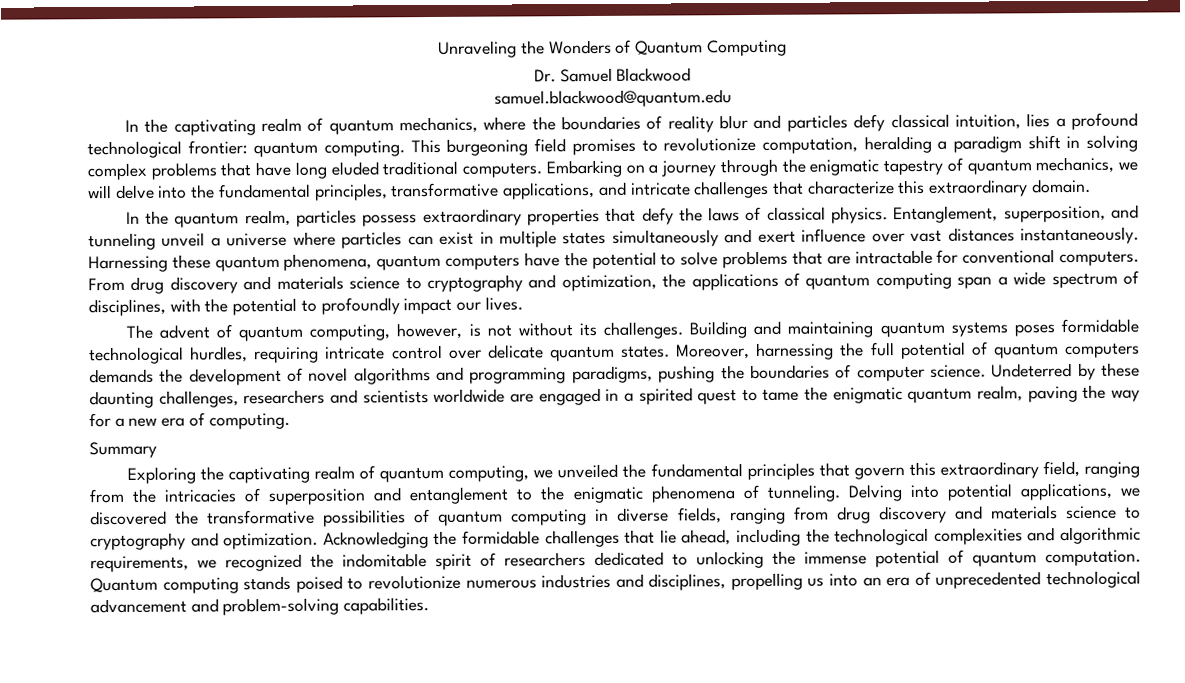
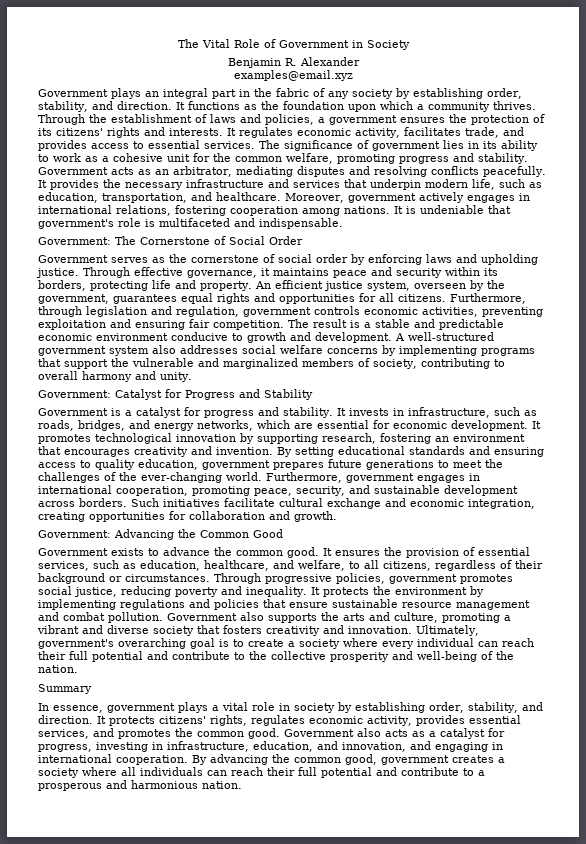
[438,39,787,58] [533,67,692,83] [493,89,732,108] [124,112,1138,136] [87,134,1138,159] [87,156,1138,181] [88,178,1091,201] [125,204,1139,228] [88,226,1140,251] [88,249,1140,273] [88,270,1140,294] [88,296,523,317] [125,318,1139,342] [89,341,1140,365] [89,362,1141,386] [89,384,1140,409] [89,412,290,430] [89,441,157,459] [126,460,1141,484] [89,482,1140,506] [90,505,1141,527] [90,526,1142,551] [90,549,1141,573] [90,570,1142,594] [90,597,430,616] Unraveling the Wonders of Quantum Computing // Dr. Samuel Blackwood // samuel.blackwood@quantum.edu // In the captivating realm of quantum mechanics, where the boundaries of reality blur and particles defy classical intuition, lies a profound technological frontier: quantum computing. This burgeoning field promises to revolutionize computation, heralding a paradigm shift in solving complex problems that have long eluded traditional computers. Embarking on a journey through the enigmatic tapestry of quantum mechanics, we will delve into the fundamental principles, transformative applications, and intricate challenges that characterize this extraordinary domain. // In the quantum realm, particles possess extraordinary properties that defy the laws of classical physics. Entanglement, superposition, and tunneling unveil a universe where particles can exist in multiple states simultaneously and exert influence over vast distances instantaneously. Harnessing these quantum phenomena, quantum computers have the potential to solve problems that are intractable for conventional computers. From drug discovery and materials science to cryptography and optimization, the applications of quantum computing span a wide spectrum of disciplines, with the potential to profoundly impact our lives. // The advent of quantum computing, however, is not without its challenges. Building and maintaining quantum systems poses formidable technological hurdles, requiring intricate control over delicate quantum states. Moreover, harnessing the full potential of quantum computers demands the development of novel algorithms and programming paradigms, pushing the boundaries of computer science. Undeterred by these daunting challenges, researchers and scientists worldwide are engaged in a spirited quest to tame the enigmatic quantum realm, paving the way for a new era of computing. // Summary // Exploring the captivating realm of quantum computing, we unveiled the fundamental principles that govern this extraordinary field, ranging from the intricacies of superposition and entanglement to the enigmatic phenomena of tunneling. Delving into potential applications, we discovered the transformative possibilities of quantum computing in diverse fields, ranging from drug discovery and materials science to cryptography and optimization. Acknowledging the formidable challenges that lie ahead, including the technological complexities and algorithmic requirements, we recognized the indomitable spirit of researchers dedicated to unlocking the immense potential of quantum computation. Quantum computing stands poised to revolutionize numerous industries and disciplines, propelling us into an era of unprecedented technological advancement and problem-solving capabilities. -> [177,39,410,50] [227,57,360,68] [233,70,353,81] [38,88,522,99] [38,101,536,112] [38,114,545,125] [38,127,524,138] [38,140,538,151] [38,153,528,164] [38,166,546,177] [38,179,542,190] [38,192,530,203] [38,205,511,216] [38,218,343,229] [38,236,303,245] [38,254,538,265] [36,267,498,278] [38,280,505,291] [38,293,526,304] [38,306,543,317] [38,319,504,330] [38,332,494,343] [38,345,535,356] [38,358,505,369] [38,371,192,382] [38,389,313,400] [38,407,537,418] [38,420,541,431] [38,433,525,444] [38,446,544,457] [38,459,503,470] [38,472,480,483] [38,485,518,496] [38,498,535,509] [38,511,337,522] [38,529,283,540] [38,547,530,558] [38,560,543,571] [38,573,513,584] [38,586,484,597] [38,599,530,610] [38,612,511,623] [37,625,479,636] [38,638,534,649] [38,651,514,662] [38,665,78,673] [38,684,92,694] [38,702,543,713] [38,715,521,726] [38,728,505,739] [38,741,503,752] [38,754,505,765] [38,767,485,778] [38,780,242,791] The Vital Role of Government in Society // Benjamin R. Alexander // examples@email.xyz // Government plays an integral part in the fabric of any society by establishing order, stability, and direction. It functions as the foundation upon which a community thrives. Through the establishment of laws and policies, a government ensures the protection of its citizens' rights and interests. It regulates economic activity, facilitates trade, and provides access to essential services. The significance of government lies in its ability to work as a cohesive unit for the common welfare, promoting progress and stability. Government acts as an arbitrator, mediating disputes and resolving conflicts peacefully. It provides the necessary infrastructure and services that underpin modern life, such as education, transportation, and healthcare. Moreover, government actively engages in international relations, fostering cooperation among nations. It is undeniable that government's role is multifaceted and indispensable. // Government: The Cornerstone of Social Order // Government serves as the cornerstone of social order by enforcing laws and upholding justice. Through effective governance, it maintains peace and security within its borders, protecting life and property. An efficient justice system, overseen by the government, guarantees equal rights and opportunities for all citizens. Furthermore, through legislation and regulation, government controls economic activities, preventing exploitation and ensuring fair competition. The result is a stable and predictable economic environment conducive to growth and development. A well-structured government system also addresses social welfare concerns by implementing programs that support the vulnerable and marginalized members of society, contributing to overall harmony and unity. // Government: Catalyst for Progress and Stability // Government is a catalyst for progress and stability. It invests in infrastructure, such as roads, bridges, and energy networks, which are essential for economic development. It promotes technological innovation by supporting research, fostering an environment that encourages creativity and invention. By setting educational standards and ensuring access to quality education, government prepares future generations to meet the challenges of the ever-changing world. Furthermore, government engages in international cooperation, promoting peace, security, and sustainable development across borders. Such initiatives facilitate cultural exchange and economic integration, creating opportunities for collaboration and growth. // Government: Advancing the Common Good // Government exists to advance the common good. It ensures the provision of essential services, such as education, healthcare, and welfare, to all citizens, regardless of their background or circumstances. Through progressive policies, government promotes social justice, reducing poverty and inequality. It protects the environment by implementing regulations and policies that ensure sustainable resource management and combat pollution. Government also supports the arts and culture, promoting a vibrant and diverse society that fosters creativity and innovation. Ultimately, government's overarching goal is to create a society where every individual can reach their full potential and contribute to the collective prosperity and well-being of the nation. // Summary // In essence, government plays a vital role in society by establishing order, stability, and direction. It protects citizens' rights, regulates economic activity, provides essential services, and promotes the common good. Government also acts as a catalyst for progress, investing in infrastructure, education, and innovation, and engaging in international cooperation. By advancing the common good, government creates a society where all individuals can reach their full potential and contribute to a prosperous and harmonious nation.

